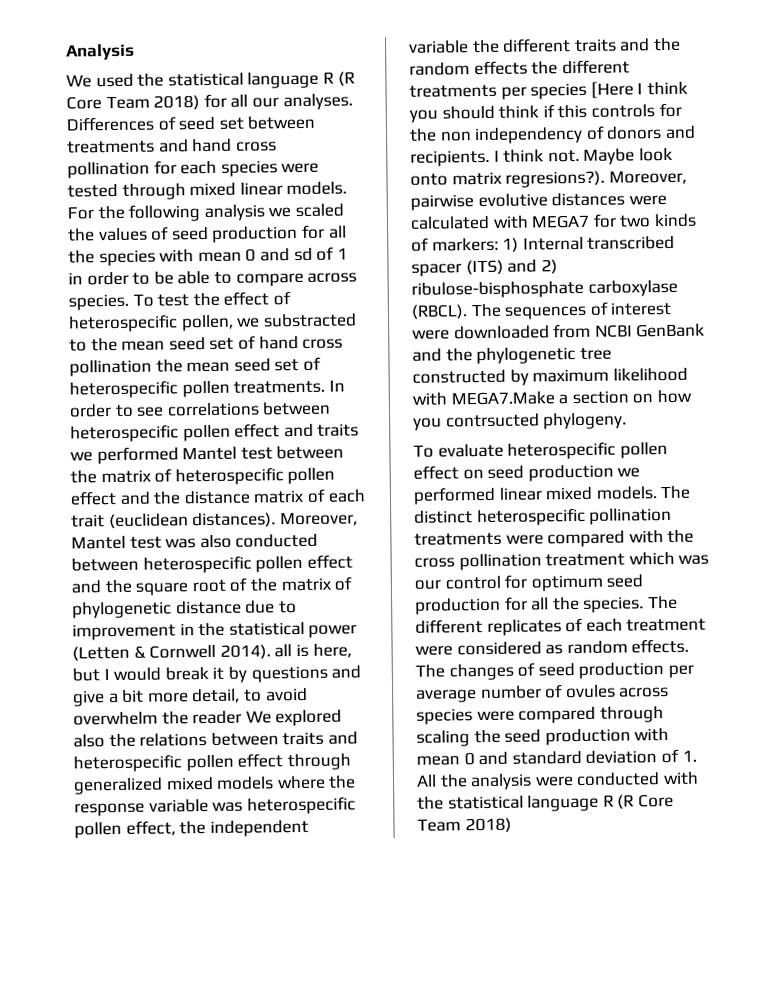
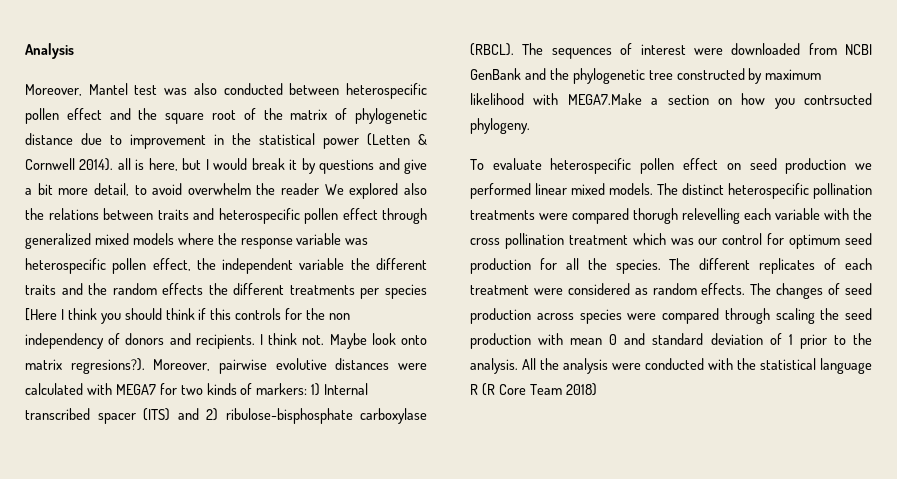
[66,71,355,89] [66,93,353,111] [66,115,316,132] [67,138,277,154] [67,160,320,179] [67,181,348,200] [67,203,344,222] [68,224,347,243] [68,246,348,267] [68,270,358,287] [68,291,291,311] [68,313,357,333] [69,335,344,352] [69,356,321,377] [69,379,345,399] [69,401,332,418] [70,423,360,443] [70,445,345,465] [70,467,336,486] [70,488,366,506] [71,512,277,530] We used the statistical language R (R Core Team 2018) for all our analyses. Differences of seed set between treatments and hand cross pollination for each species were tested through mixed linear models. For the following analysis we scaled the values of seed production for all the species with mean 0 and sd of 1 in order to be able to compare across species. To test the effect of heterospecific pollen, we substracted to the mean seed set of hand cross pollination the mean seed set of heterospecific pollen treatments. In order to see correlations between heterospecific pollen effect and traits we performed Mantel test between the matrix of heterospecific pollen effect and the distance matrix of each trait (euclidean distances). -> (74, 51) none
(626, 539) none -> [633,208,820,224] thorugh relevelling each variable
[667,664,694,679] [416,684,616,703] per average number of ovules -> (531, 316) none
[681,749,697,762] 1. -> [788,333,872,349] [470,358,518,374] 1 prior to the analysis.

